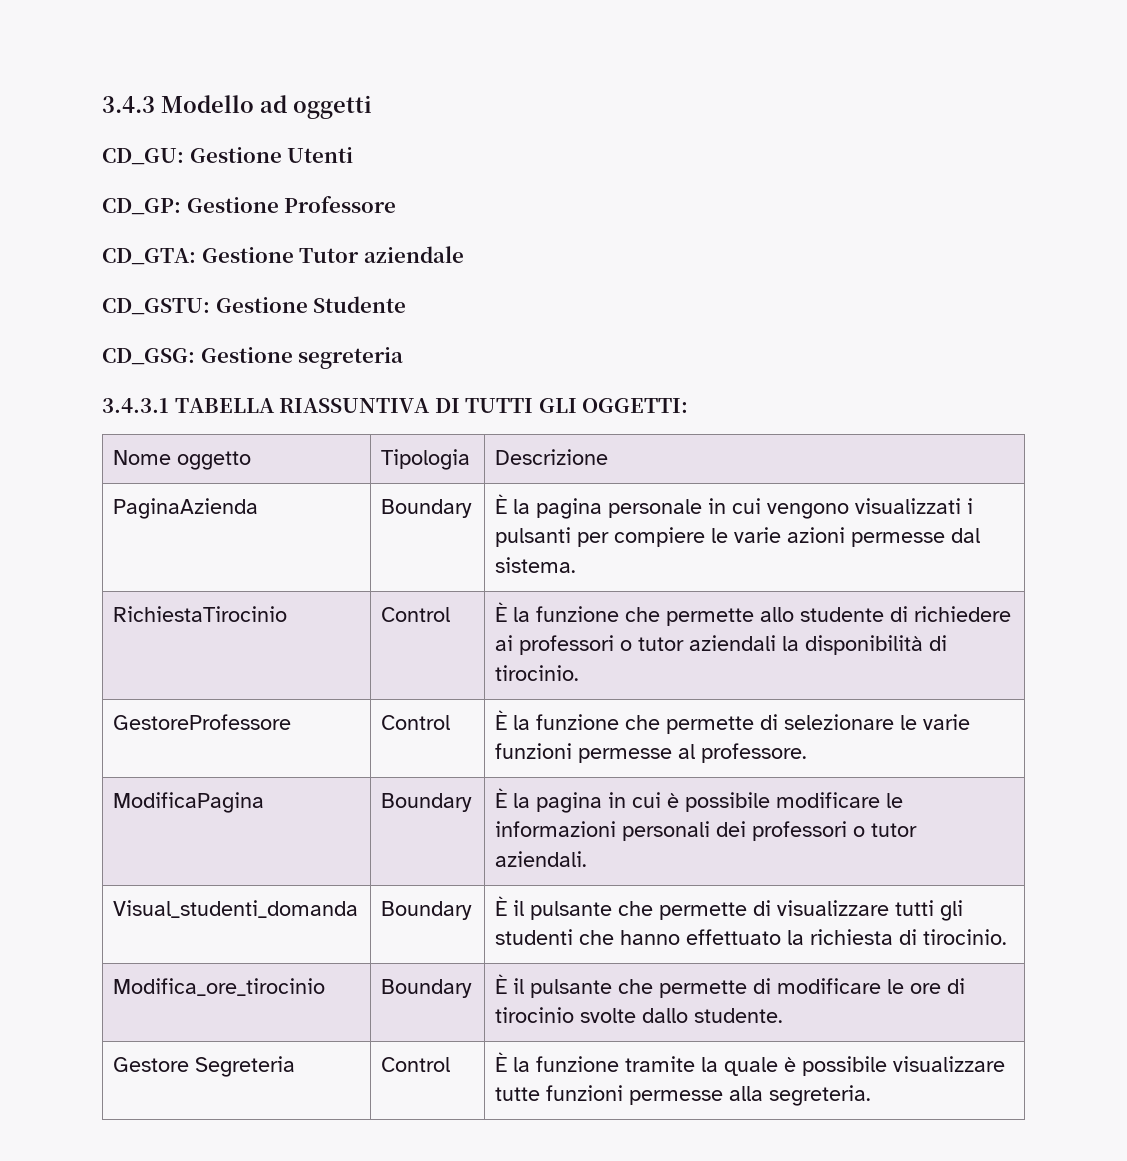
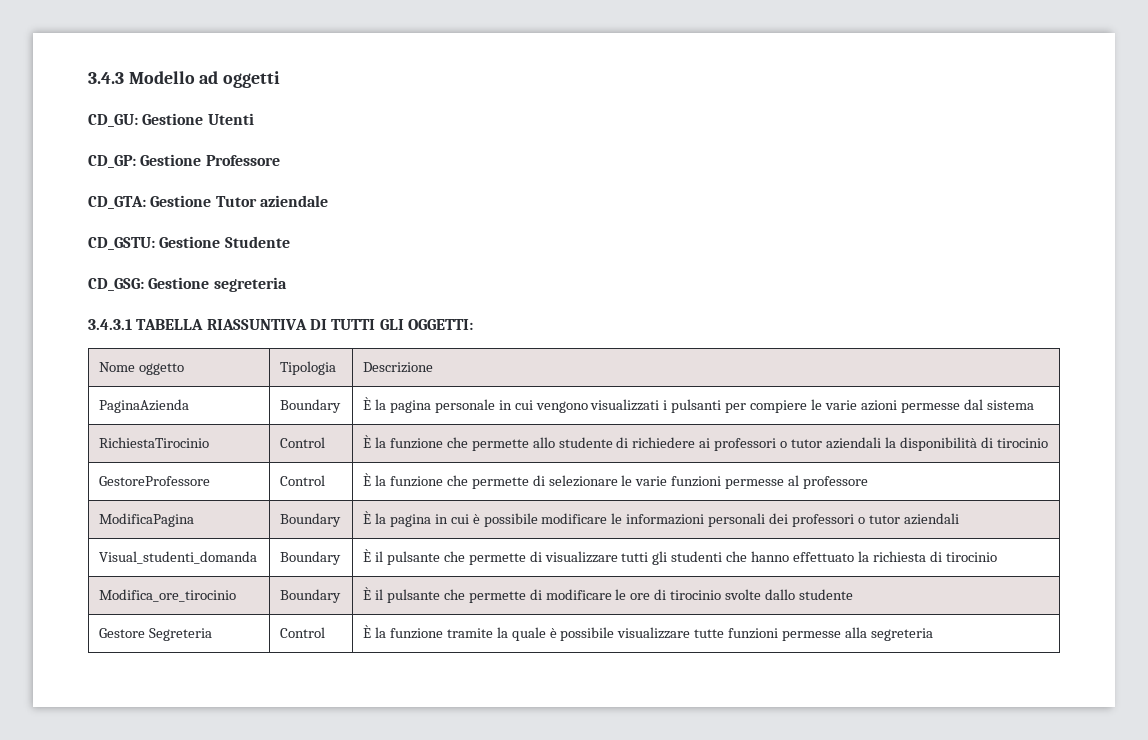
[495,557,577,573] sistema. -> [986,400,1034,410] sistema
[495,665,580,681] tirocinio. -> [996,438,1048,448] tirocinio
[701,743,808,763] professore. -> [803,476,869,489] professore
[495,851,588,867] aziendali. -> [903,513,959,525] aziendali
[923,929,1008,945] tirocinio. -> [945,552,997,562] tirocinio
[694,1008,784,1023] studente. -> [798,589,853,600] studente
[769,1085,872,1106] segreteria. -> [870,628,933,641] segreteria

